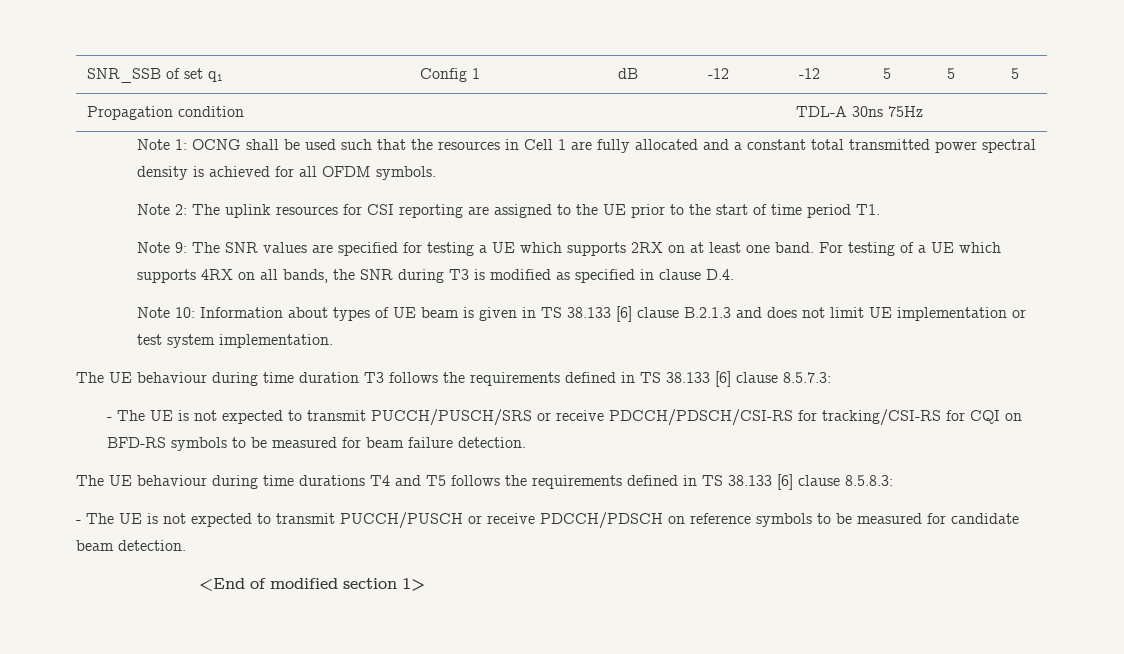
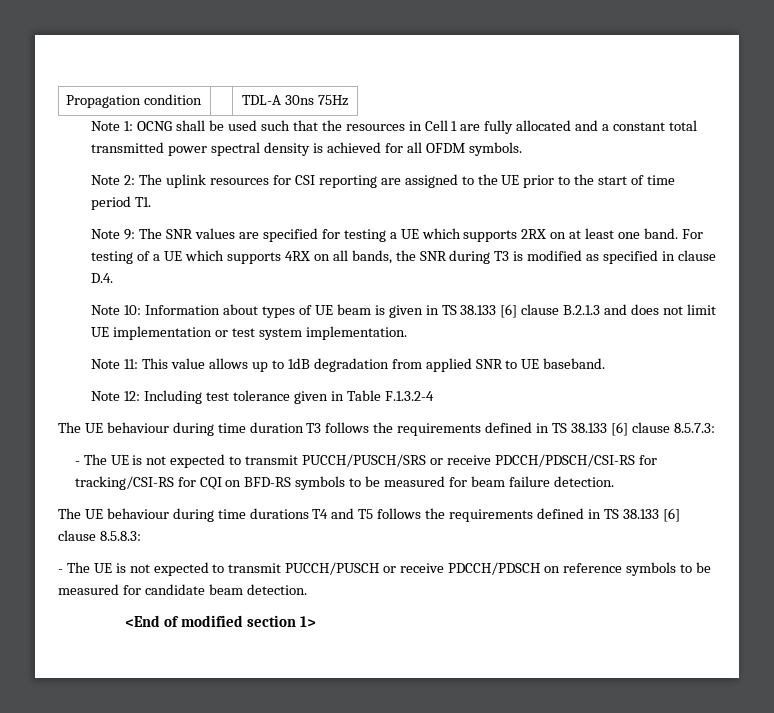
[86,68,223,83] [419,68,480,82] [617,68,638,79] [707,68,729,79] [798,68,820,79] [882,68,891,79] [946,68,955,79] [1010,68,1019,79] SNR_SSB of set q1 | Config 1 | dB | -12 | -12 | 5 | 5 | 5 // -> (65, 101) none
(334, 341) none -> [91,358,606,372] [91,390,434,404] // Note 11: This value allows up to 1dB degradation from applied SNR to UE baseband. // Note 12: Including test tolerance given in Table F.1.3.2-4

